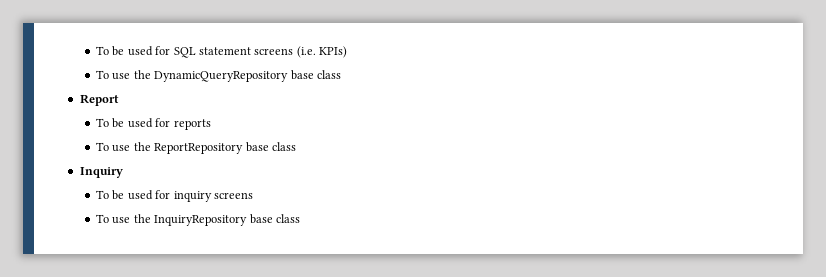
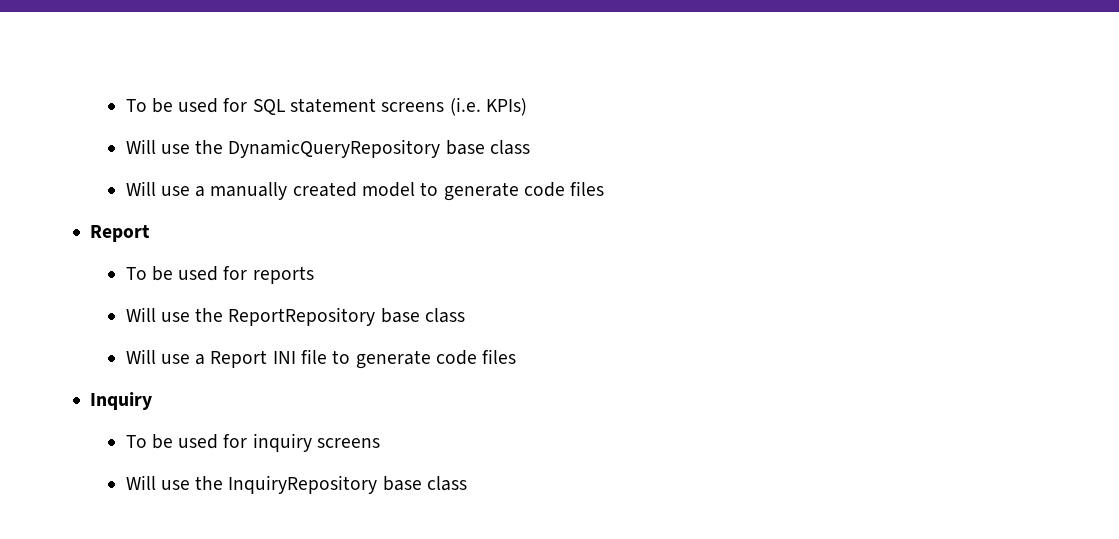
[96,70,110,79] To -> [125,139,156,154] Will
(341, 74) none -> [125,181,605,201] // Will use a manually created model to generate code files
[96,142,110,151] To -> [125,307,156,322] Will
(296, 146) none -> [125,349,517,369] // Will use a Report INI file to generate code files
[96,214,110,223] To -> [125,475,156,490] Will

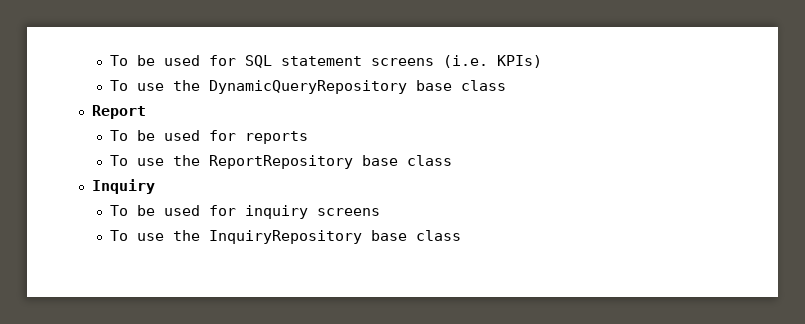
[125,139,156,154] Will -> [109,80,128,91] To
[125,181,605,201] // Will use a manually created model to generate code files -> (506, 85) none
[125,307,156,322] Will -> [109,155,128,166] To
[125,349,517,369] // Will use a Report INI file to generate code files -> (452, 160) none
[125,475,156,490] Will -> [109,230,128,241] To

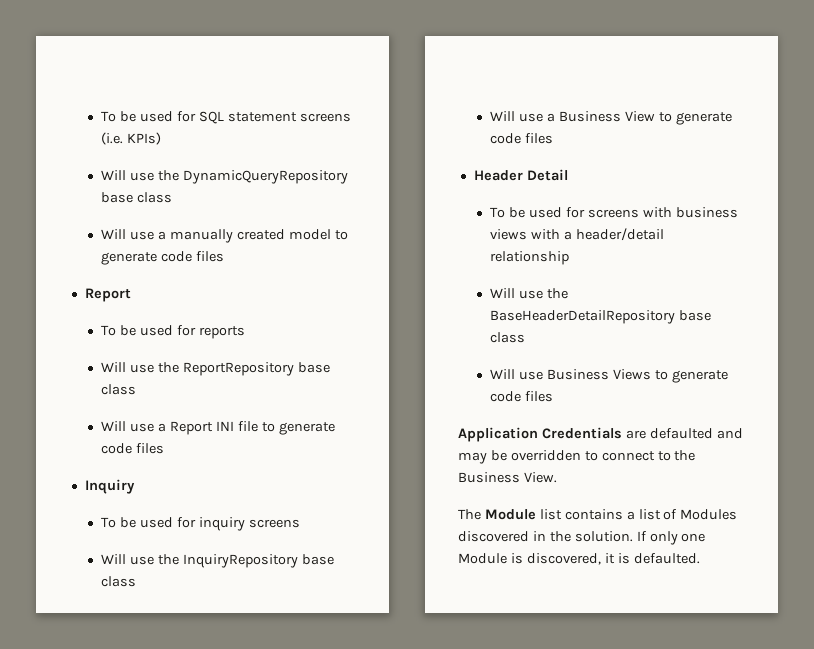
[109,80,128,91] To -> [101,170,127,180] Will
(506, 85) none -> [101,229,348,243] [101,251,225,265] // Will use a manually created model to generate code files
[109,155,128,166] To -> [101,362,127,372] Will
(452, 160) none -> [101,421,335,435] [101,443,165,454] // Will use a Report INI file to generate code files
[109,230,128,241] To -> [101,554,127,564] Will
(461, 235) none -> [490,111,732,125] [490,133,554,144] [473,169,568,181] [490,207,738,218] [490,228,664,241] [490,251,570,265] [490,288,569,299] [490,310,712,324] [490,332,526,343] [490,369,728,383] [490,391,554,402] [458,427,743,442] [458,450,696,464] [458,472,557,483] [458,509,738,520] [458,531,706,545] [458,553,700,565] // Will use a Business View to generate code files // Header Detail // To be used for screens with business views with a header/detail relationship // Will use the BaseHeaderDetailRepository base class // Will use Business Views to generate code files // Application Credentials are defaulted and may be overridden to connect to the Business View. // The Module list contains a list of Modules discovered in the solution. If only one Module is discovered, it is defaulted.

